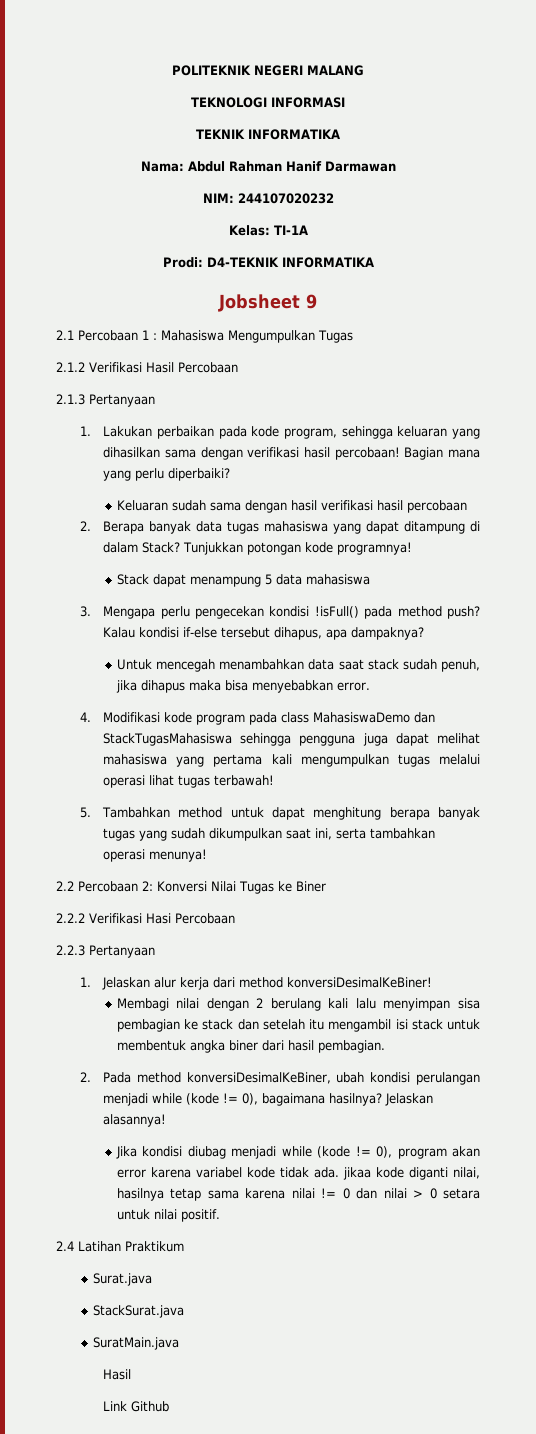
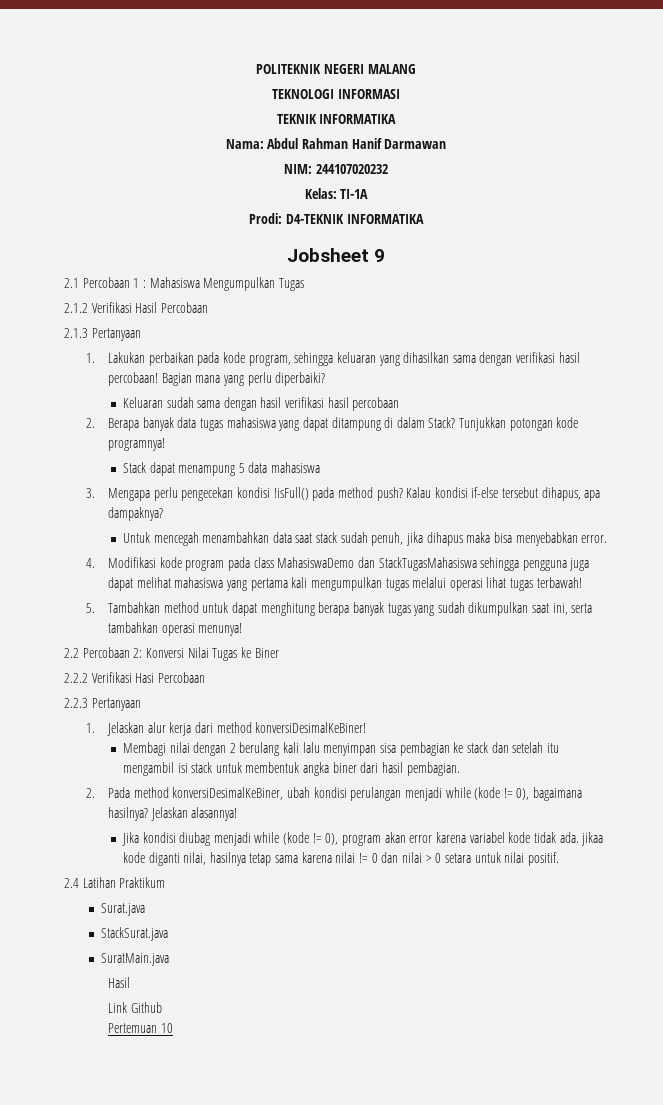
(170, 1406) none -> [108,1023,173,1033] // Pertemuan 10

